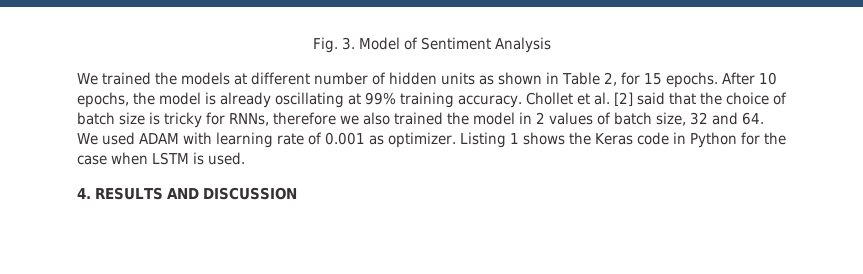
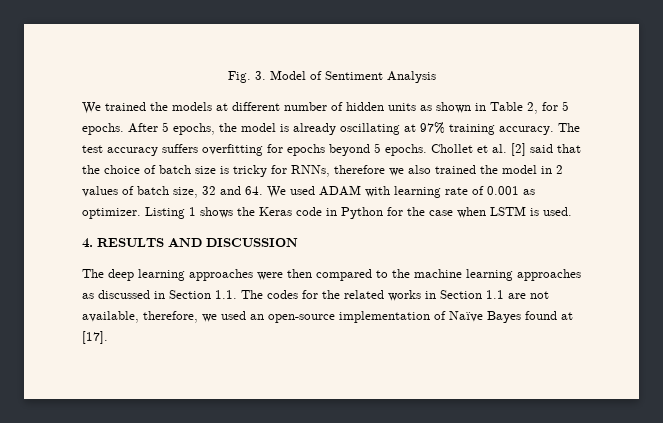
[643,73,662,85] 15 -> [562,101,569,111] 5
[758,72,777,85] 10 -> [162,122,169,132] 5
[365,92,396,105] 99% -> [420,122,445,134] 97%
(522, 101) none -> [558,123,580,132] [82,143,427,156] The test accuracy suffers overfitting for epochs beyond 5 epochs.
(297, 193) none -> [82,269,581,281] [82,290,549,301] [82,311,573,323] [82,331,108,344] // The deep learning approaches were then compared to the machine learning approaches as discussed in Section 1.1. The codes for the related works in Section 1.1 are not available, therefore, we used an open-source implementation of Naïve Bayes found at [17].

